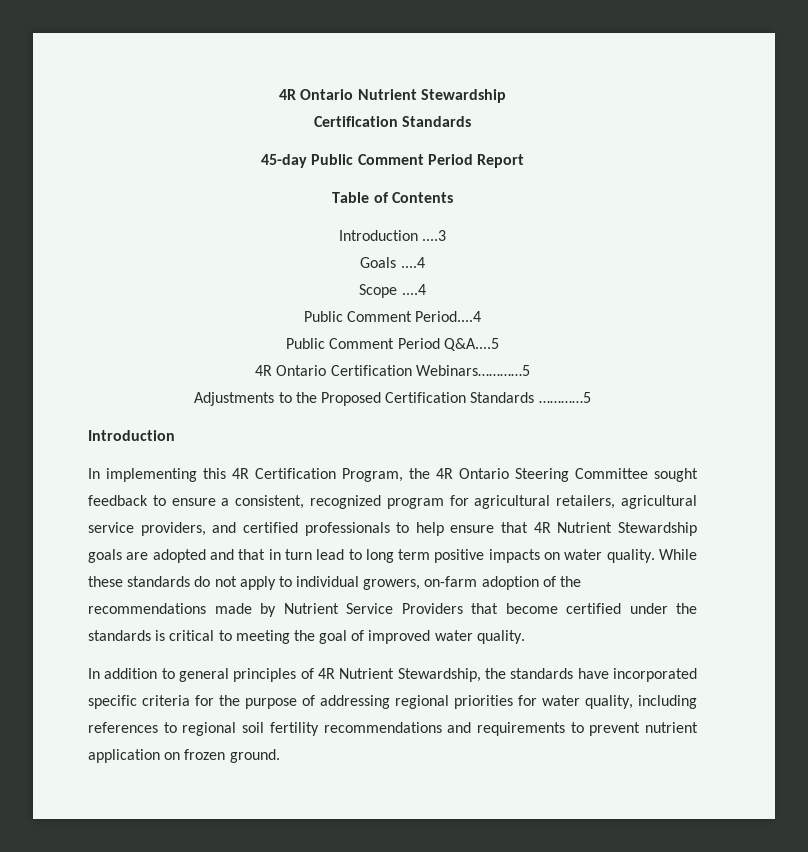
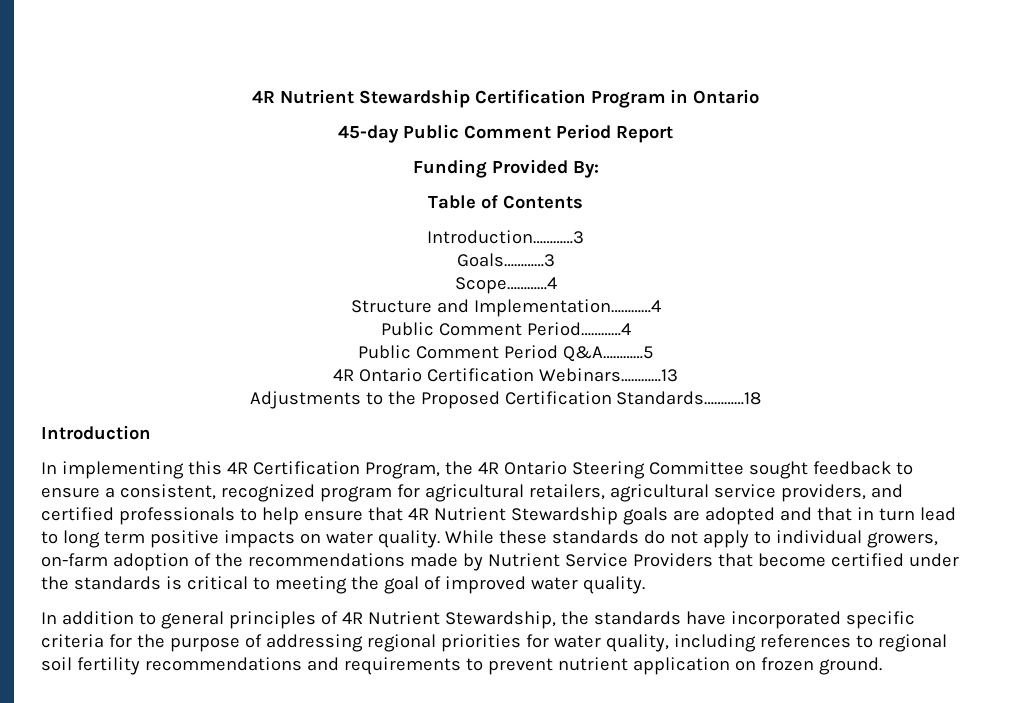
[279,89,506,103] [313,116,472,127] 4R Ontario Nutrient Stewardship // Certification Standards -> [251,89,760,108] 4R Nutrient Stewardship Certification Program in Ontario
(524, 161) none -> [412,159,599,178] // Funding Provided By:
[338,230,447,241] [360,257,425,268] [359,284,426,298] [303,311,482,322] [286,338,499,351] Introduction ....3 // Goals ....4 // Scope ....4 // Public Comment Period....4 // Public Comment Period Q&A....5 -> [427,230,584,244] [456,253,555,267] [454,277,557,294] [350,299,661,317] [380,322,631,336] [358,345,653,362] Introduction…………3 // Goals…………3 // Scope…………4 // Structure and Implementation…………4 // Public Comment Period…………4 // Public Comment Period Q&A…………5
[415,365,530,376] Webinars…………5 -> [538,368,678,382] Webinars…………13
[470,392,591,403] Standards …………5 -> [616,391,762,405] Standards…………18

